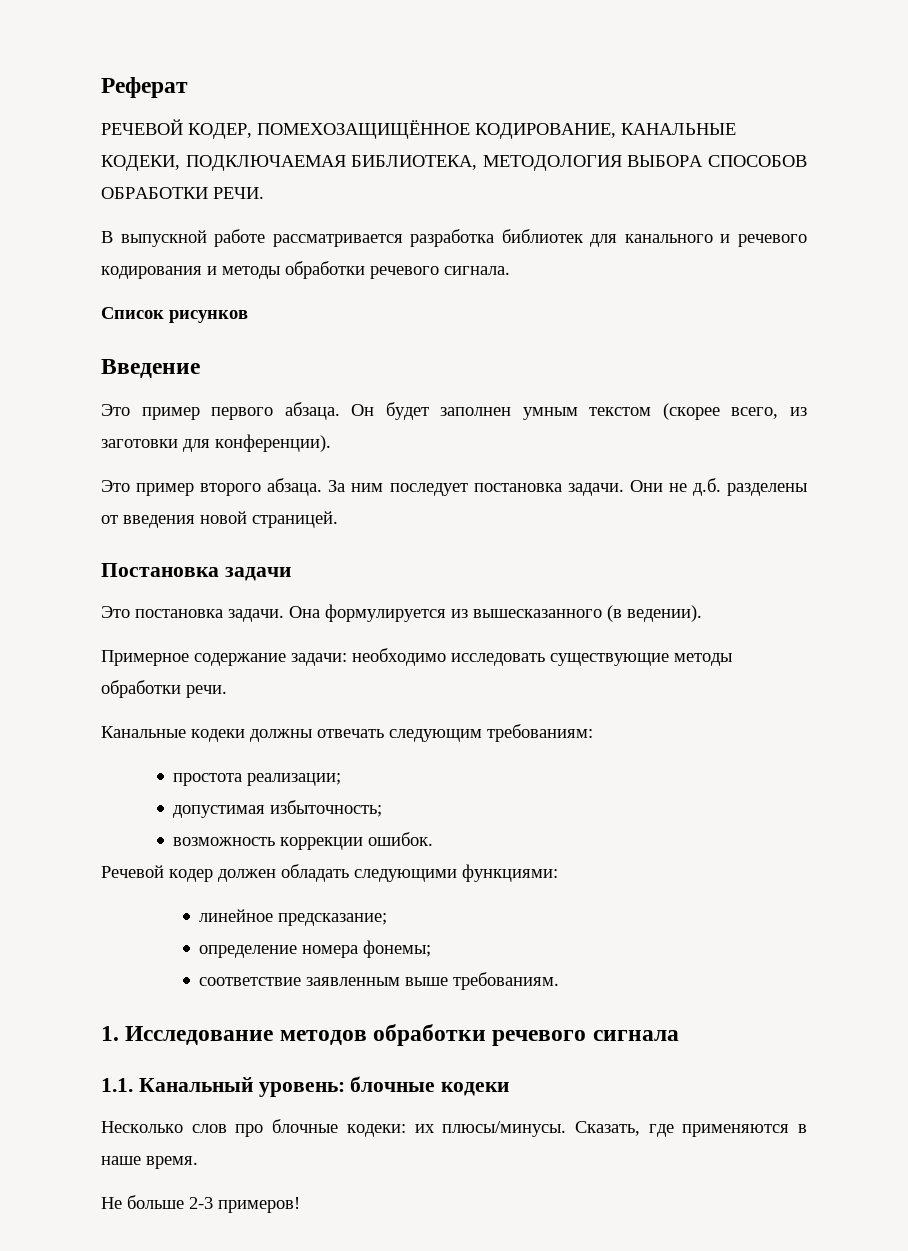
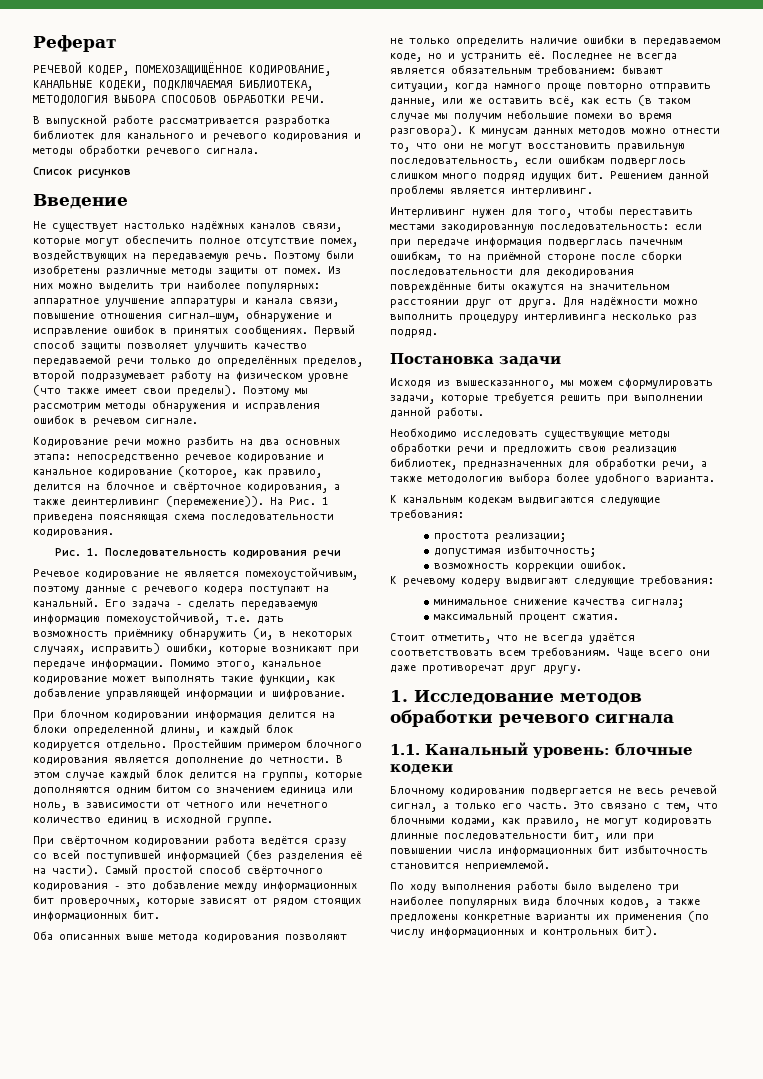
[101,402,807,420] [101,434,331,452] [101,478,808,496] [101,511,338,528] [101,563,291,581] [101,604,702,622] [101,648,732,666] [101,680,227,698] [101,724,593,742] Это пример первого абзаца. Он будет заполнен умным текстом (скорее всего, из заготовки для конференции). // Это пример второго абзаца. За ним последует постановка задачи. Они не д.б. разделены от введения новой страницей. // Постановка задачи // Это постановка задачи. Она формулируется из вышесказанного (в ведении). // Примерное содержание задачи: необходимо исследовать существующие методы обработки речи. // Канальные кодеки должны отвечать следующим требованиям: -> [33,221,342,232] [33,235,358,247] [33,249,354,262] [33,265,341,277] [33,280,320,292] [33,298,339,307] [33,310,332,322] [33,324,355,337] [33,340,307,352] [33,354,363,367] [33,369,348,382] [33,385,308,397] [33,400,320,412] [33,415,198,427] [33,436,340,448] [33,454,324,463] [33,466,322,478] [33,481,340,493] [33,496,328,508] [33,514,334,523] [33,529,114,538] [55,548,341,559] [33,567,358,580] [33,586,329,595] [33,597,318,610] [33,612,284,625] [33,628,352,640] [33,643,359,655] [33,659,321,670] [33,674,335,685] [33,687,346,700] [33,709,335,721] [33,723,293,736] [33,738,362,751] [33,755,343,766] [33,768,362,781] [33,784,353,795] [33,802,328,811] [33,813,273,826] [33,835,346,847] [33,849,362,862] [33,864,323,877] [33,880,357,892] [33,895,361,907] [33,910,160,922] [33,931,347,943] [390,35,720,47] [390,51,677,62] [390,65,663,77] [390,83,711,92] [390,95,690,107] [390,110,672,122] [390,125,720,137] [390,143,685,152] [390,155,686,167] [390,169,709,182] [390,185,593,197] [390,206,693,218] [390,224,702,233] [390,237,682,248] [390,250,682,263] [390,269,634,278] [390,281,669,293] [390,297,698,308] [390,314,697,323] [390,329,438,338] [390,353,561,367] [390,378,713,389] [390,392,703,404] [390,406,484,419] [390,428,670,440] [390,443,677,455] [390,458,707,470] [390,473,715,485] [390,495,660,506] [390,509,464,521] Не существует настолько надёжных каналов связи, которые могут обеспечить полное отсутствие помех, воздействующих на передаваемую речь. Поэтому были изобретены различные методы защиты от помех. Из них можно выделить три наиболее популярных: аппаратное улучшение аппаратуры и канала связи, повышение отношения сигнал-шум, обнаружение и исправление ошибок в принятых сообщениях. Первый способ защиты позволяет улучшить качество передаваемой речи только до определённых пределов, второй подразумевает работу на физическом уровне (что также имеет свои пределы). Поэтому мы рассмотрим методы обнаружения и исправления ошибок в речевом сигнале. // Кодирование речи можно разбить на два основных этапа: непосредственно речевое кодирование и канальное кодирование (которое, как правило, делится на блочное и свёрточное кодирования, а также деинтерливинг (перемежение)). На Рис. 1 приведена поясняющая схема последовательности кодирования. // Рис. 1. Последовательность кодирования речи // Речевое кодирование не является помехоустойчивым, поэтому данные с речевого кодера поступают на канальный. Его задача – сделать передаваемую информацию помехоустойчивой, т.е. дать возможность приёмнику обнаружить (и, в некоторых случаях, исправить) ошибки, которые возникают при передаче информации. Помимо этого, канальное кодирование может выполнять такие функции, как добавление управляющей информации и шифрование. // При блочном кодировании информация делится на блоки определенной длины, и каждый блок кодируется отдельно. Простейшим примером блочного кодирования является дополнение до четности. В этом случае каждый блок делится на группы, которые дополняются одним битом со значением единица или ноль, в зависимости от четного или нечетного количество единиц в исходной группе. // При свёрточном кодировании работа ведётся сразу со всей поступившей информацией (без разделения её на части). Самый простой способ свёрточного кодирования – это добавление между информационных бит проверочных, которые зависят от рядом стоящих информационных бит. // Оба описанных выше метода кодирования позволяют не только определить наличие ошибки в передаваемом коде, но и устранить её. Последнее не всегда является обязательным требованием: бывают ситуации, когда намного проще повторно отправить данные, или же оставить всё, как есть (в таком случае мы получим небольшие помехи во время разговора). К минусам данных методов можно отнести то, что они не могут восстановить правильную последовательность, если ошибкам подверглось слишком много подряд идущих бит. Решением данной проблемы является интерливинг. // Интерливинг нужен для того, чтобы переставить местами закодированную последовательность: если при передаче информация подверглась пачечным ошибкам, то на приёмной стороне после сборки последовательности для декодирования повреждённые биты окажутся на значительном расстоянии друг от друга. Для надёжности можно выполнить процедуру интерливинга несколько раз подряд. // Постановка задачи // Исходя из вышесказанного, мы можем сформулировать задачи, которые требуется решить при выполнении данной работы. // Необходимо исследовать существующие методы обработки речи и предложить свою реализацию библиотек, предназначенных для обработки речи, а также методологию выбора более удобного варианта. // К канальным кодекам выдвигаются следующие требования:
[101,864,558,882] [199,909,388,926] [199,940,432,958] [199,972,560,990] Речевой кодер должен обладать следующими функциями: // линейное предсказание; // определение номера фонемы; // соответствие заявленным выше требованиям. -> [390,575,714,587] [434,599,685,608] [434,610,620,623] [390,633,635,644] [390,647,710,659] [390,665,582,674] К речевому кодеру выдвигают следующие требования: // минимальное снижение качества сигнала; // максимальный процент сжатия. // Стоит отметить, что не всегда удаётся соответствовать всем требованиям. Чаще всего они даже противоречат друг другу.
[101,1119,807,1137] [101,1156,198,1169] [101,1195,300,1213] Несколько слов про блочные кодеки: их плюсы/минусы. Сказать, где применяются в наше время. // Не больше 2-3 примеров! -> [390,784,717,797] [390,801,718,812] [390,815,712,827] [390,830,654,842] [390,845,708,857] [390,859,550,872] [390,881,679,893] [390,896,700,908] [390,911,709,923] [390,926,658,938] Блочному кодированию подвергается не весь речевой сигнал, а только его часть. Это связано с тем, что блочными кодами, как правило, не могут кодировать длинные последовательности бит, или при повышении числа информационных бит избыточность становится неприемлемой. // По ходу выполнения работы было выделено три наиболее популярных вида блочных кодов, а также предложены конкретные варианты их применения (по числу информационных и контрольных бит).

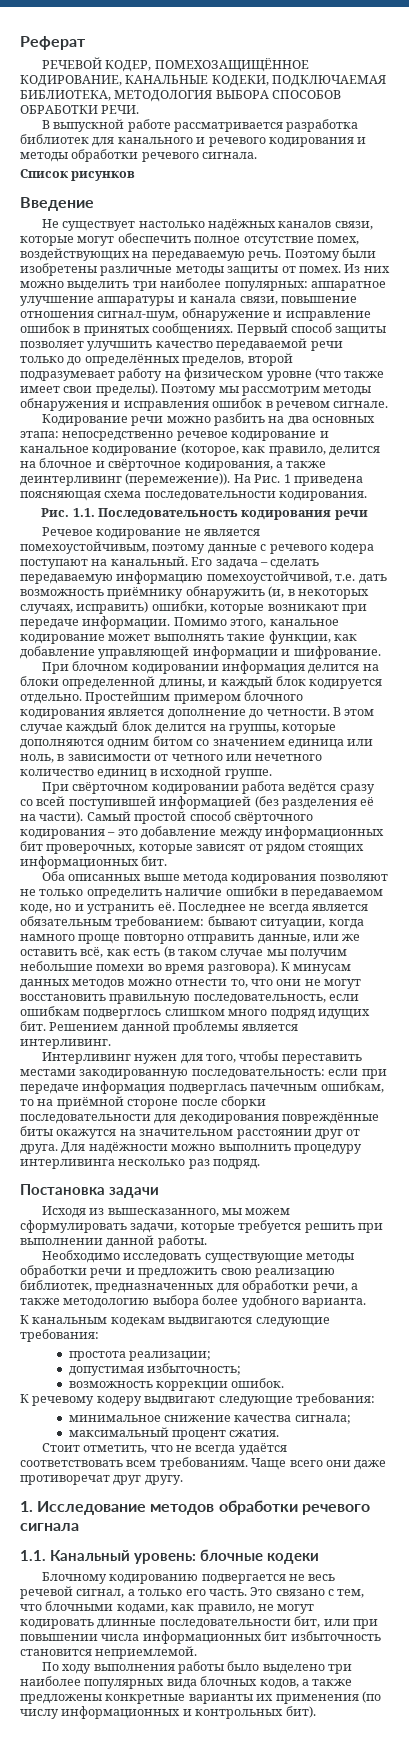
[87,548,99,556] 1. -> [72,508,95,517] 1.1.

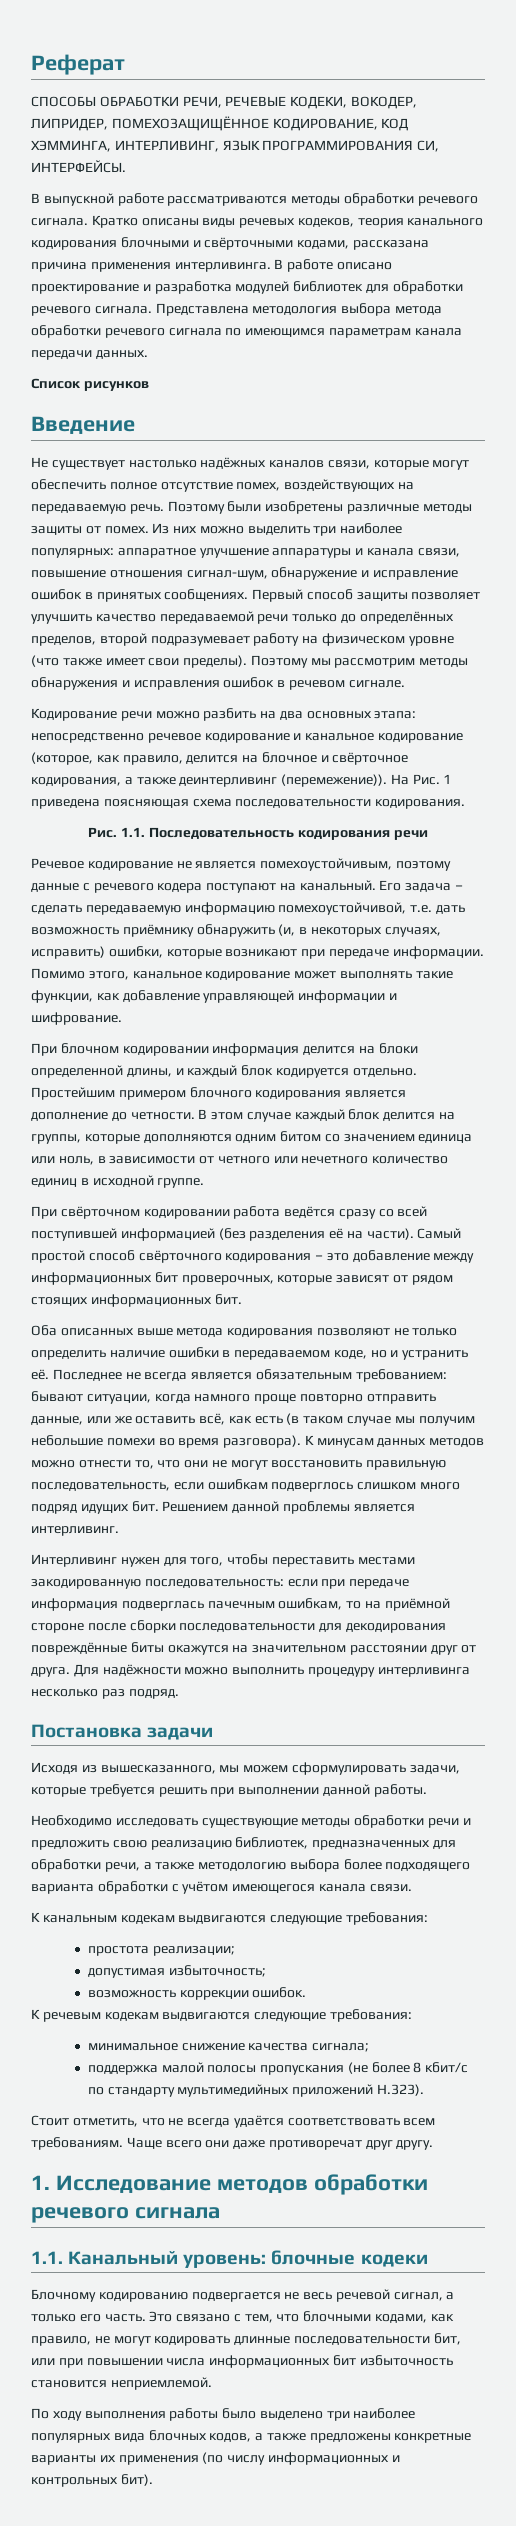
[41,57,309,72] [20,75,387,87] [20,90,342,102] [20,105,140,114] [41,119,359,132] [20,134,367,147] [20,149,258,162] РЕЧЕВОЙ КОДЕР, ПОМЕХОЗАЩИЩЁННОЕ КОДИРОВАНИЕ, КАНАЛЬНЫЕ КОДЕКИ, ПОДКЛЮЧАЕМАЯ БИБЛИОТЕКА, МЕТОДОЛОГИЯ ВЫБОРА СПОСОБОВ ОБРАБОТКИ РЕЧИ. // В выпускной работе рассматривается разработка библиотек для канального и речевого кодирования и методы обработки речевого сигнала. -> [31,96,417,109] [31,116,409,131] [31,140,440,152] [31,160,126,173] [31,193,478,206] [31,215,484,228] [31,237,429,250] [31,259,392,272] [31,281,463,294] [31,303,442,316] [31,325,462,338] [31,350,148,360] СПОСОБЫ ОБРАБОТКИ РЕЧИ, РЕЧЕВЫЕ КОДЕКИ, ВОКОДЕР, ЛИПРИДЕР, ПОМЕХОЗАЩИЩЁННОЕ КОДИРОВАНИЕ, КОД ХЭММИНГА, ИНТЕРЛИВИНГ, ЯЗЫК ПРОГРАММИРОВАНИЯ СИ, ИНТЕРФЕЙСЫ. // В выпускной работе рассматриваются методы обработки речевого сигнала. Кратко описаны виды речевых кодеков, теория канального кодирования блочными и свёрточными кодами, рассказана причина применения интерливинга. В работе описано проектирование и разработка модулей библиотек для обработки речевого сигнала. Представлена методология выбора метода обработки речевого сигнала по имеющимся параметрам канала передачи данных.
[241,1295,366,1308] удобного варианта. -> [385,1862,471,1871] [31,1881,412,1894] подходящего варианта обработки с учётом имеющегося канала связи.
[32,1396,216,1406] речевому кодеру выдвигают -> [42,2012,251,2022] речевым кодекам выдвигаются
[68,1427,280,1440] максимальный процент сжатия. -> [87,2062,469,2075] [87,2084,424,2097] поддержка малой полосы пропускания (не более 8 кбит/с по стандарту мультимедийных приложений Н.323).

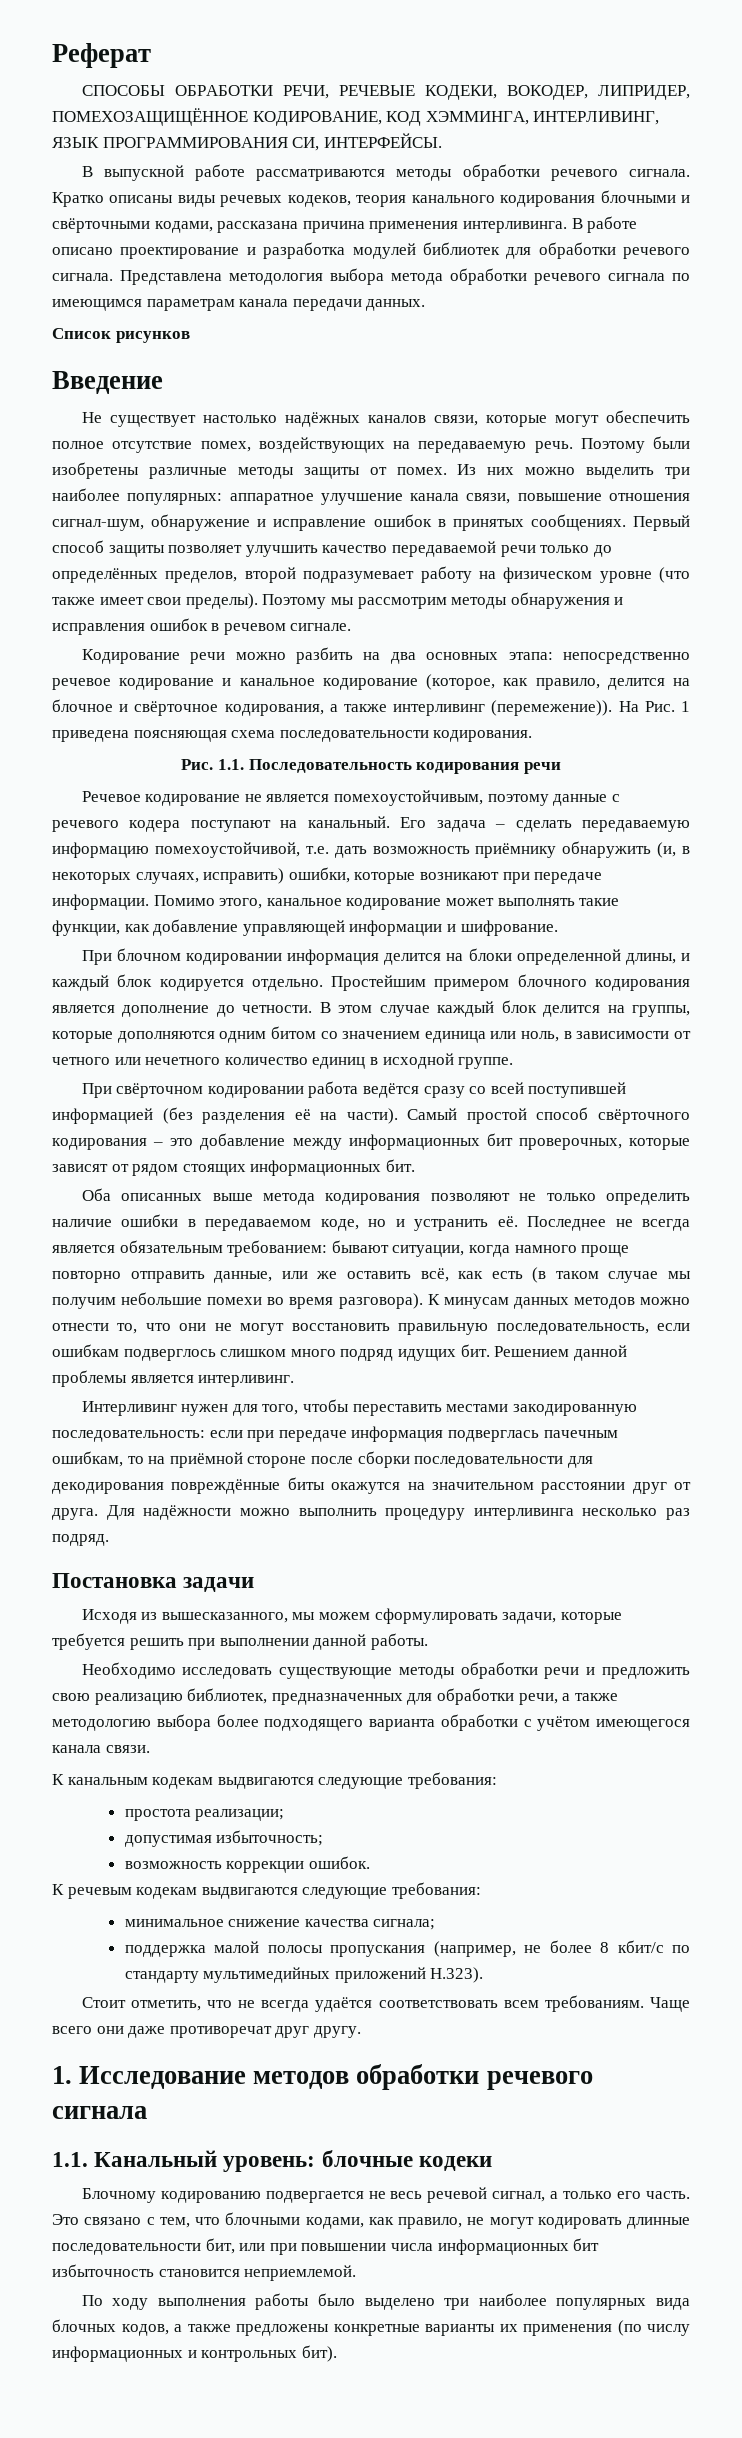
[272,548,364,558] аппаратуры и -> (403, 499) none
[179,777,278,787] деинтерливинг -> [393,704,486,716] интерливинг
[347,2062,368,2074] (не -> [433,1941,542,1957] (например, не

